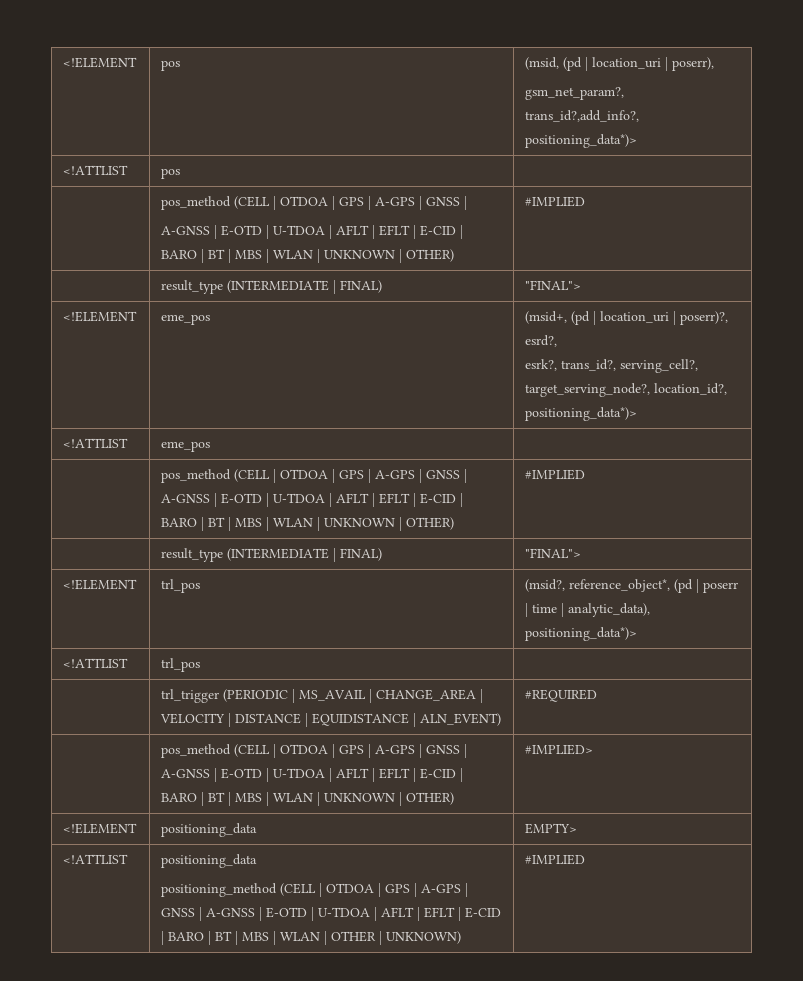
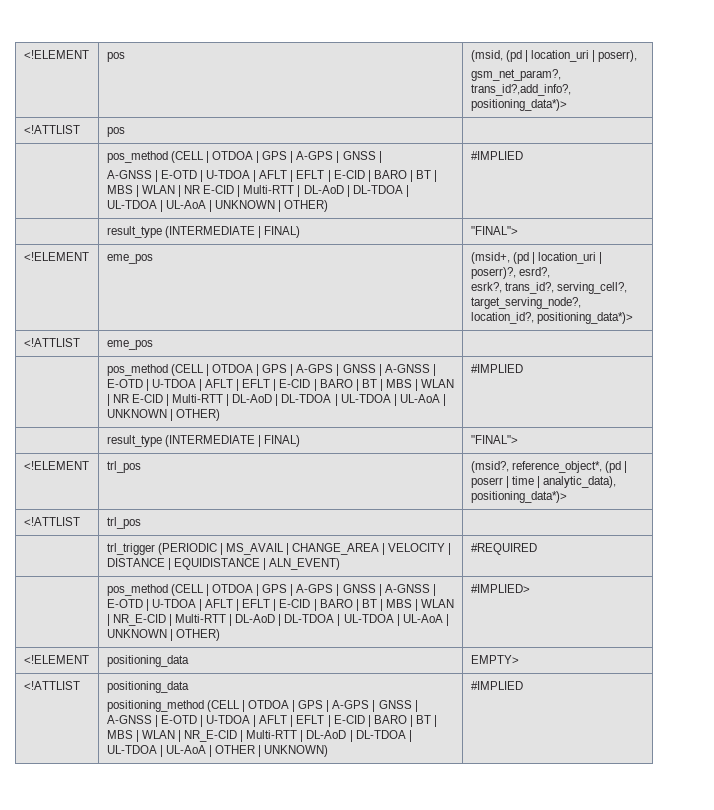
(321, 256) none -> [184,185,409,197] [106,200,212,212] NR E-CID | Multi-RTT | DL-AoD | DL-TDOA | UL-TDOA | UL-AoA |
(321, 524) none -> [112,394,447,406] NR E-CID | Multi-RTT | DL-AoD | DL-TDOA | UL-TDOA | UL-AoA |
(321, 799) none -> [112,614,449,626] NR_E-CID | Multi-RTT | DL-AoD | DL-TDOA | UL-TDOA | UL-AoA |
(328, 938) none -> [184,730,412,742] [106,745,212,757] NR_E-CID | Multi-RTT | DL-AoD | DL-TDOA | UL-TDOA | UL-AoA |

